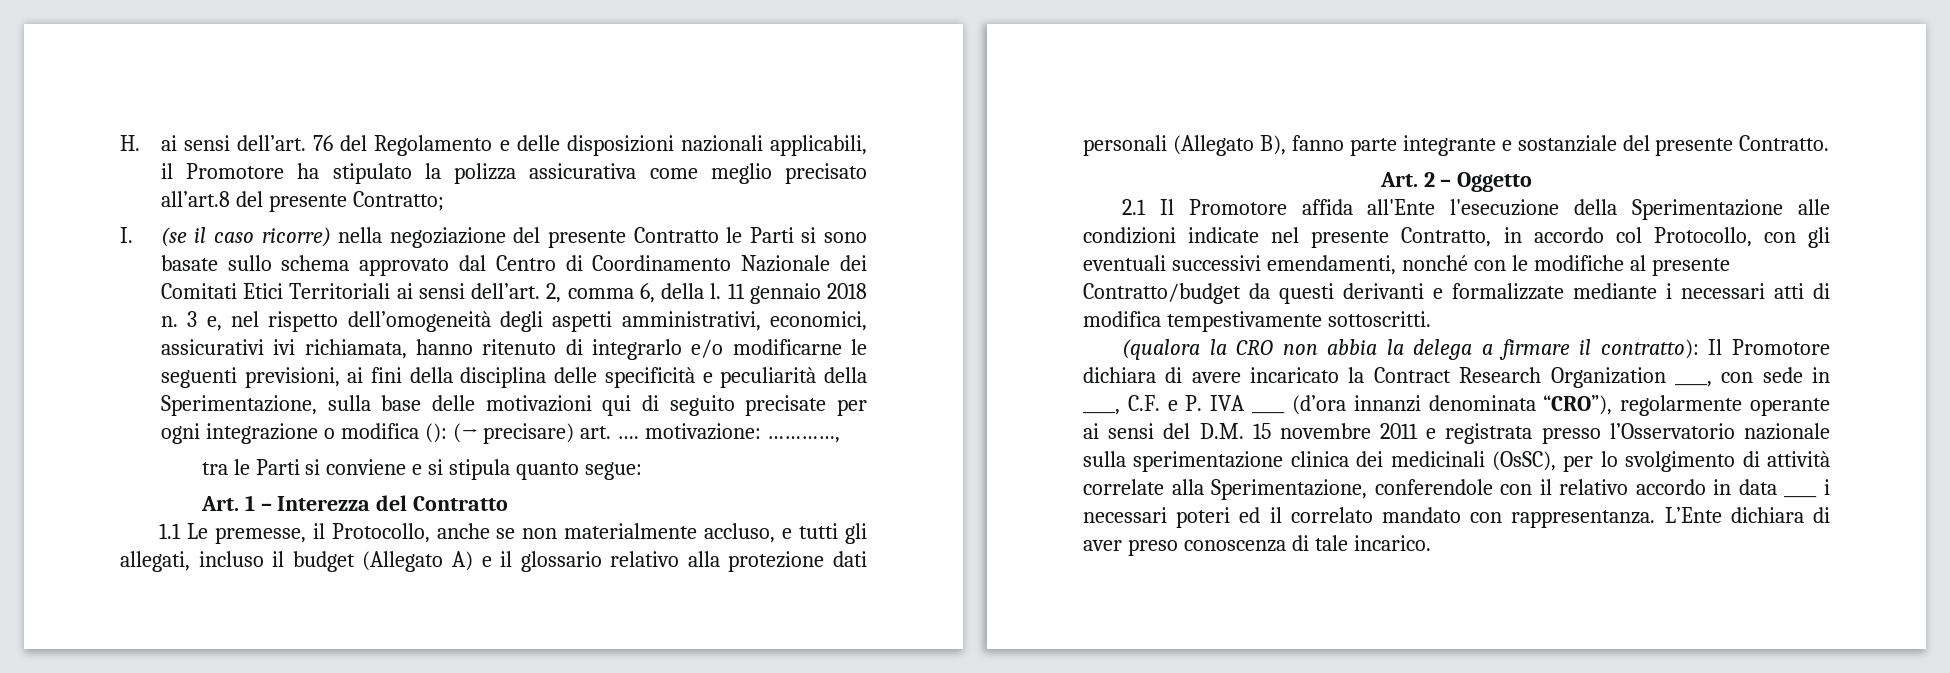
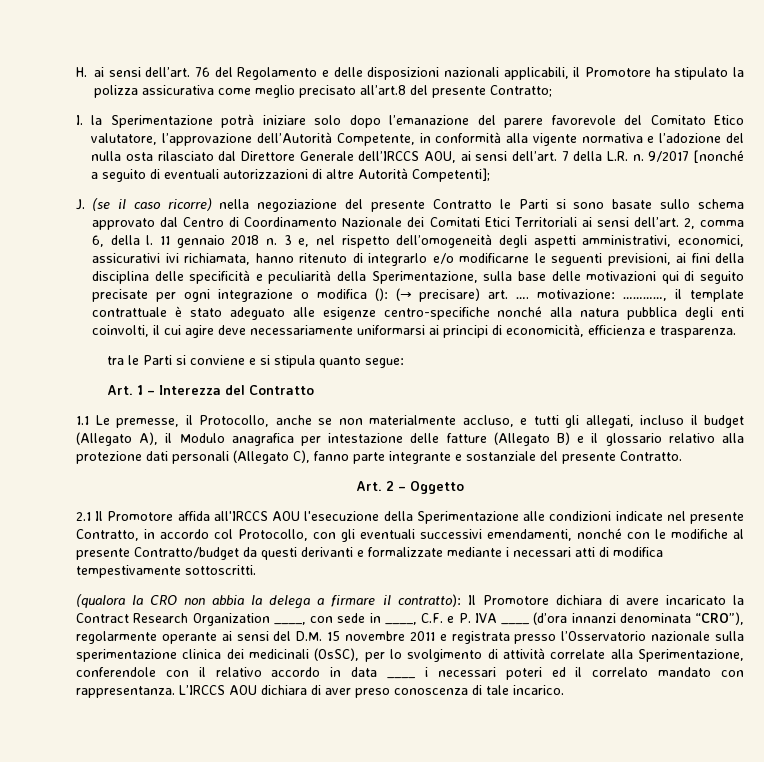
(133, 235) none -> [91,114,745,128] [91,132,745,146] [91,150,744,163] [91,168,491,182] [76,199,85,210] la Sperimentazione potrà iniziare solo dopo l’emanazione del parere favorevole del Comitato Etico valutatore, l’approvazione dell’Autorità Competente, in conformità alla vigente normativa e l’adozione del nulla osta rilasciato dal Direttore Generale dell’IRCCS AOU, ai sensi dell’art. 7 della L.R. n. 9/2017 [nonché a seguito di eventuali autorizzazioni di altre Autorità Competenti]; // J.
(841, 439) none -> [675,289,745,302] [92,306,744,320] [92,324,736,338] il template contrattuale è stato adeguato alle esigenze centro-specifiche nonché alla natura pubblica degli enti coinvolti, il cui agire deve necessariamente uniformarsi ai principi di economicità, efficienza e trasparenza.
[451,551,473,571] A) -> [139,432,570,446] A), il Modulo anagrafica per intestazione delle fatture (Allegato B)
[1259,135,1286,155] B), -> [293,450,310,463] C),
[1367,199,1436,215] all'Ente -> [213,511,301,521] all'IRCCS AOU
[1664,507,1722,523] L’Ente -> [179,685,257,695] L’IRCCS AOU

